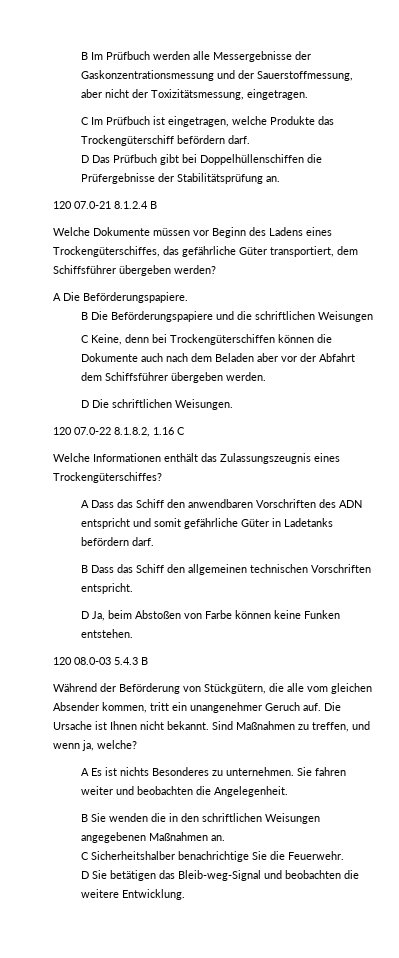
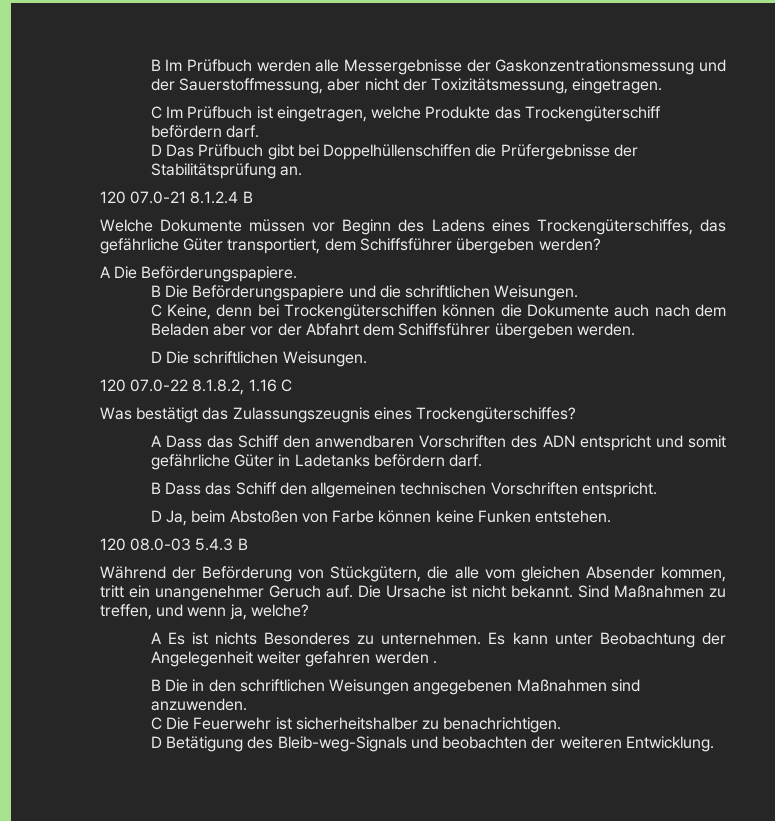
[318,311,374,322] Weisungen -> [494,285,579,301] Weisungen.
[52,453,198,462] Welche Informationen enthält -> [99,407,199,423] Was bestätigt
[109,721,137,730] Ihnen -> (467, 591) none
[297,767,347,776] [81,786,289,797] [81,813,167,822] Sie fahren weiter und beobachten die Angelegenheit. // B Sie wenden die -> [488,632,726,648] [150,651,437,667] [150,679,188,692] Es kann unter Beobachtung der Angelegenheit weiter gefahren werden . // B Die
[211,835,226,841] [81,851,345,862] [81,870,360,881] [81,889,120,898] an. // C Sicherheitshalber benachrichtige Sie die Feuerwehr. // D Sie betätigen das Bleib-weg-Signal und beobachten die weitere -> [611,679,641,692] [150,698,247,711] [150,717,562,733] [150,736,622,752] sind anzuwenden. // C Die Feuerwehr ist sicherheitshalber zu benachrichtigen. // D Betätigung des Bleib-weg-Signals und beobachten der weiteren

